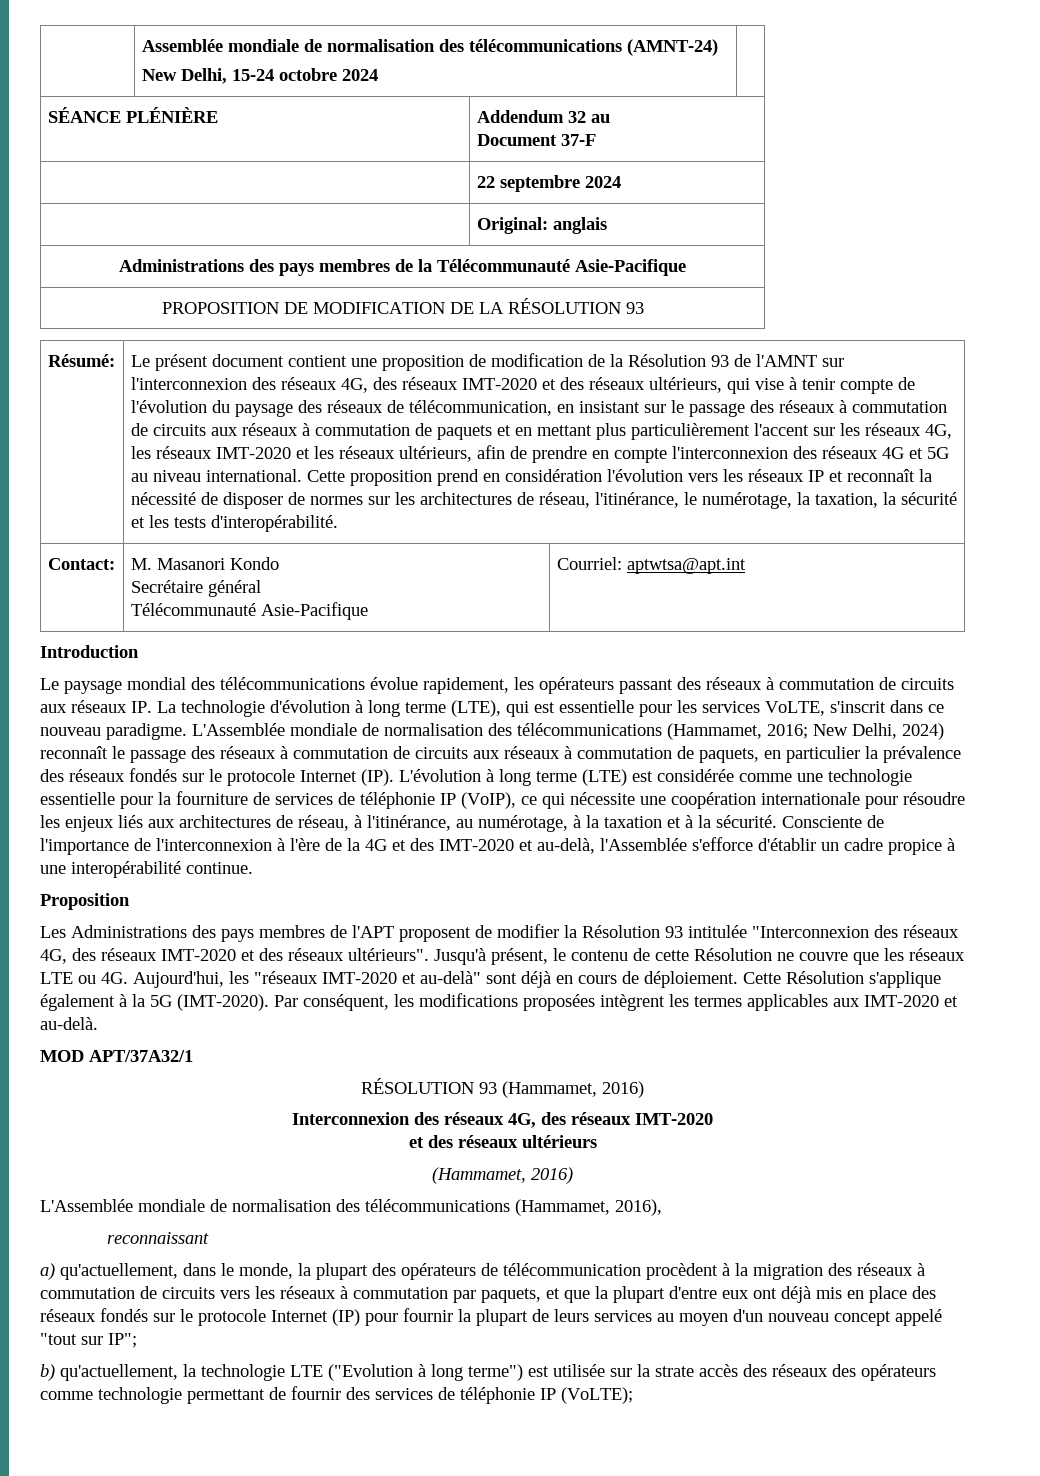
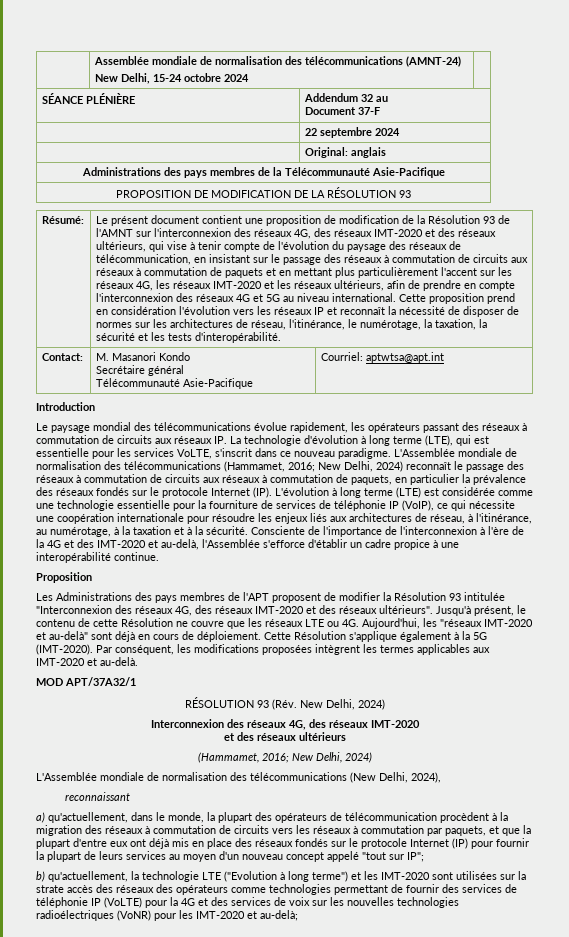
[502,1081,644,1098] (Hammamet, 2016) -> [271,699,385,710] (Rév. New Delhi, 2024)
[531,1167,573,1184] [40,1199,662,1216] 2016) // L'Assemblée mondiale de normalisation des télécommunications (Hammamet, 2016), -> [261,752,372,763] [36,772,441,783] 2016; New Delhi, 2024) // L'Assemblée mondiale de normalisation des télécommunications (New Delhi, 2024),
[528,1364,605,1377] est utilisée -> [351,871,497,880] et les IMT-2020 sont utilisées
[98,1387,182,1404] technologie -> [269,884,331,895] technologies
[561,1387,633,1404] (VoLTE); -> [104,897,459,908] [36,910,298,921] (VoLTE) pour la 4G et des services de voix sur les nouvelles technologies radioélectriques (VoNR) pour les IMT-2020 et au-delà;

